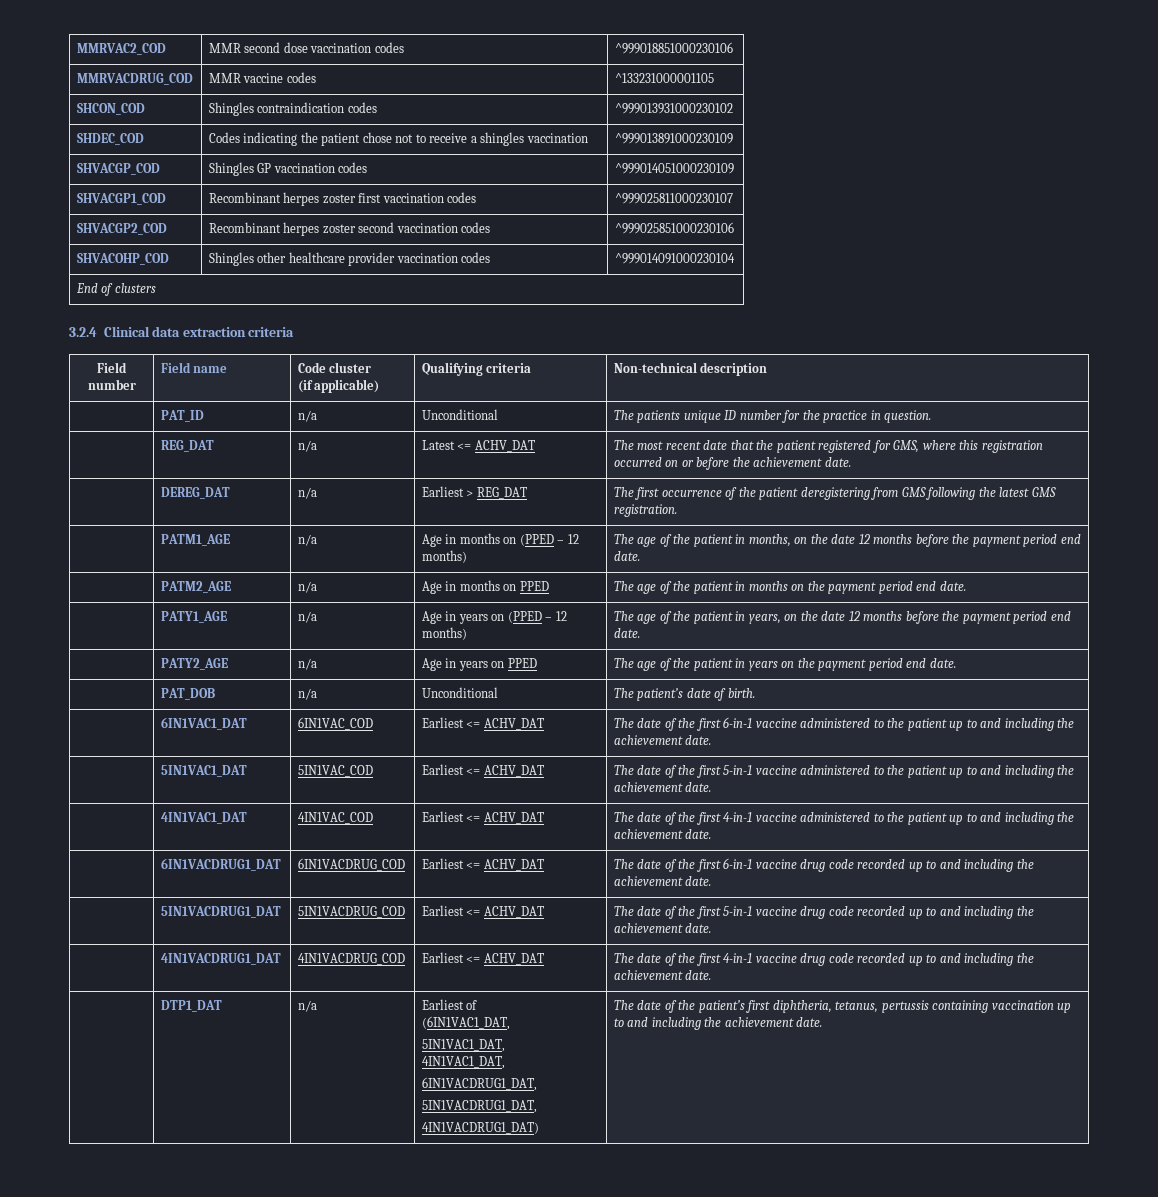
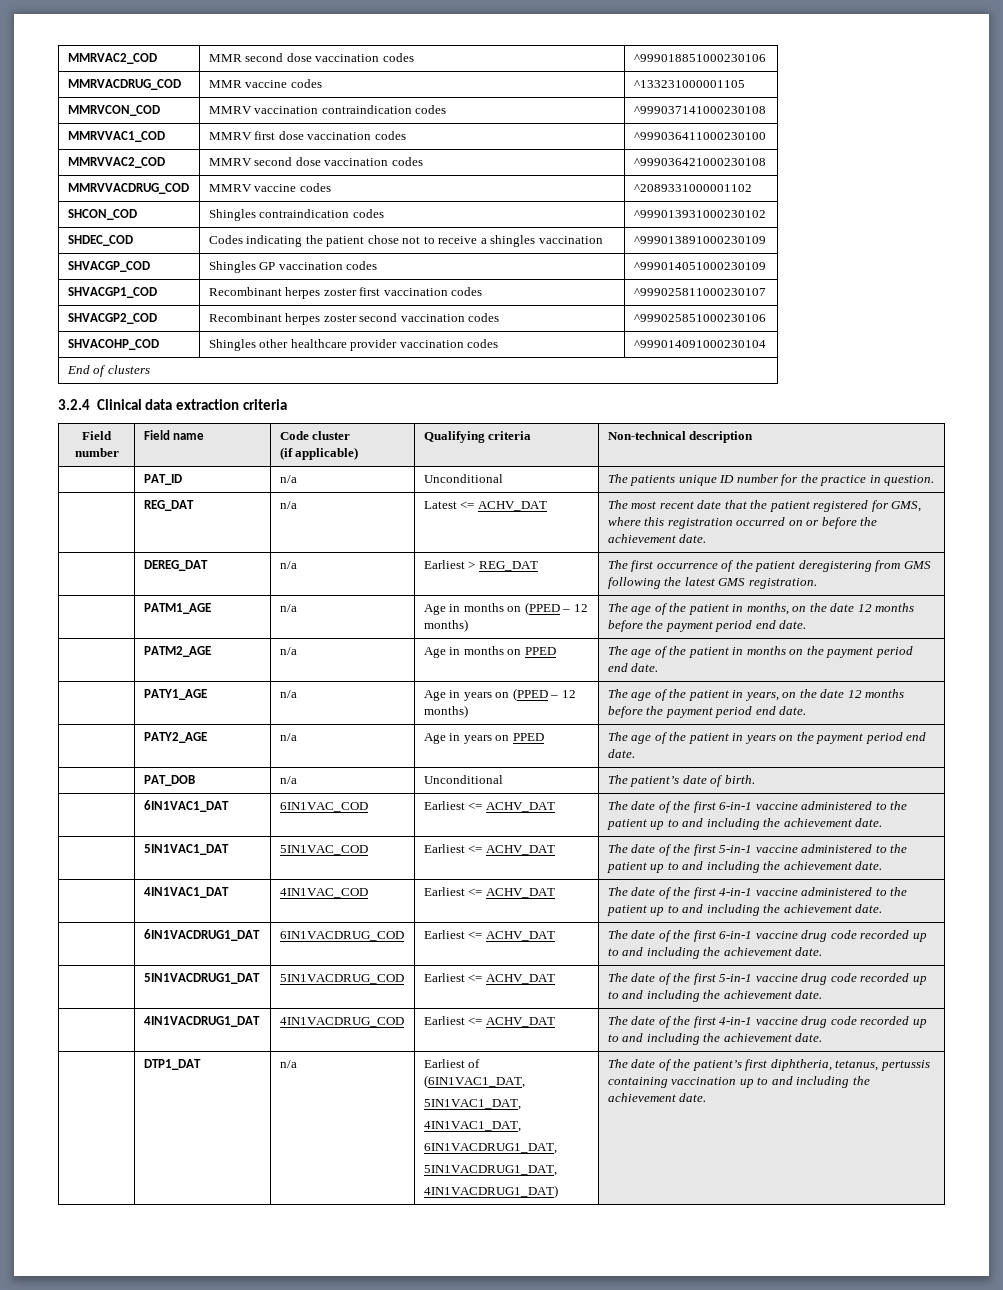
(714, 78) none -> [67,105,160,116] [208,105,447,114] [633,106,766,114] [67,131,165,142] [208,131,406,140] [633,132,766,140] [67,157,165,168] [208,157,423,166] [633,158,766,166] [67,183,189,194] [208,183,331,192] [633,184,752,192] // MMRVCON_COD | MMRV vaccination contraindication codes | ^999037141000230108 // MMRVVAC1_COD | MMRV first dose vaccination codes | ^999036411000230100 // MMRVVAC2_COD | MMRV second dose vaccination codes | ^999036421000230108 // MMRVVACDRUG_COD | MMRV vaccine codes | ^2089331000001102

